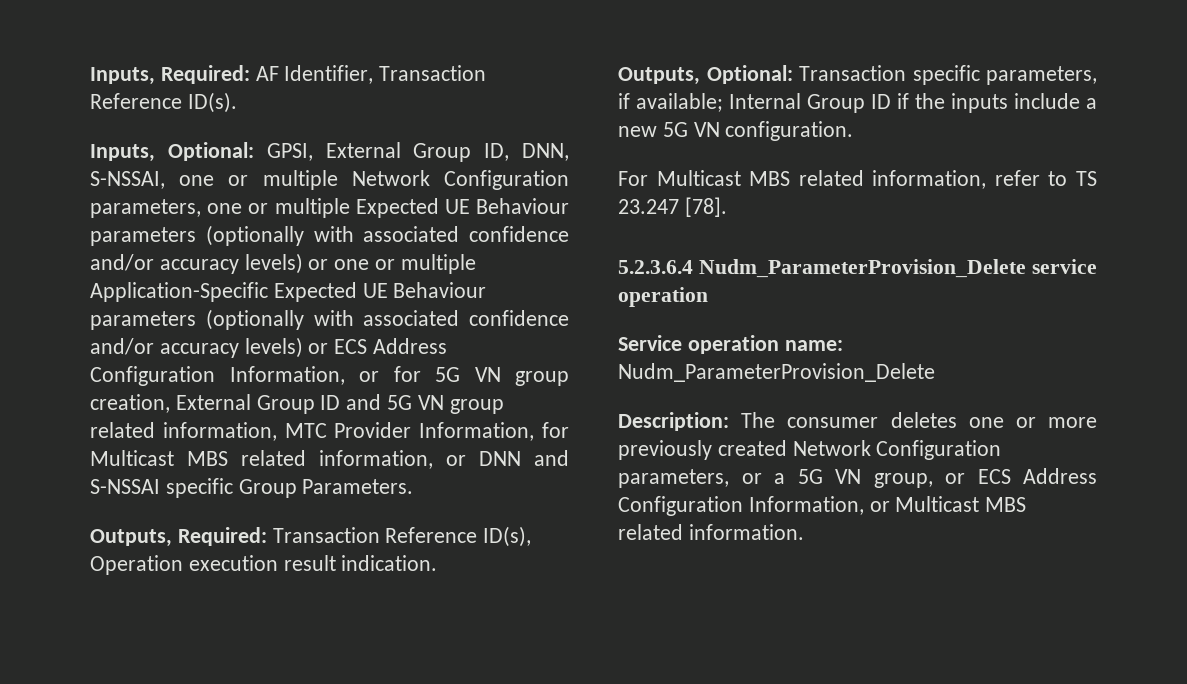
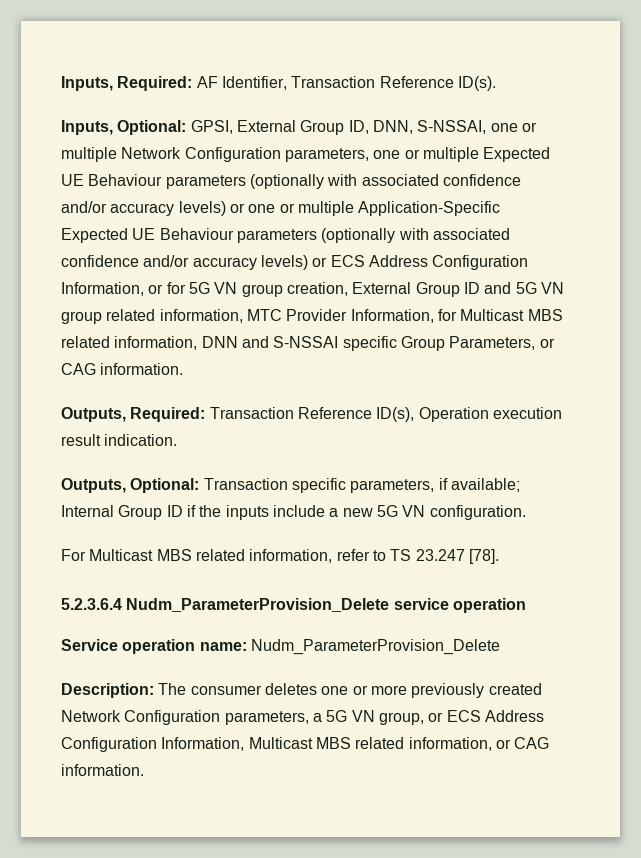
[446,455,466,466] or -> (198, 343) none
[302,479,414,494] Parameters. -> [449,336,555,350] [61,363,184,375] Parameters, or CAG information.
[741,473,762,484] or -> (309, 718) none
[869,496,1027,512] [618,524,683,540] or Multicast MBS related -> [248,737,550,751] Multicast MBS related information, or CAG

